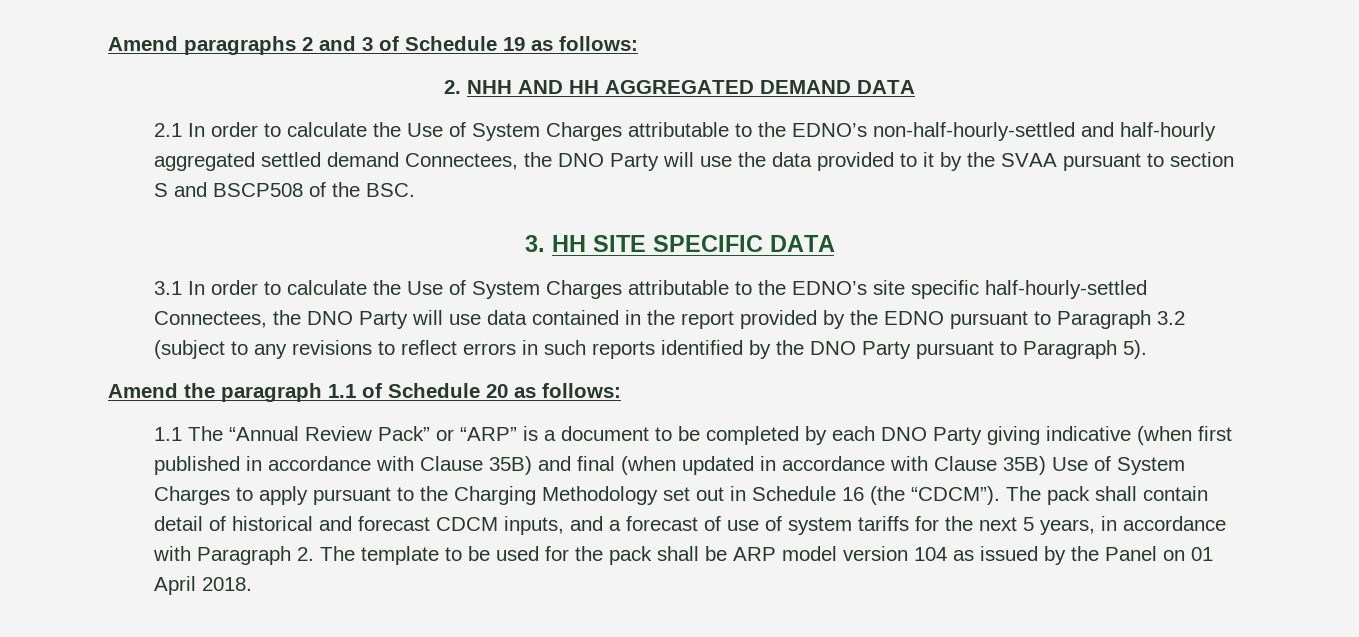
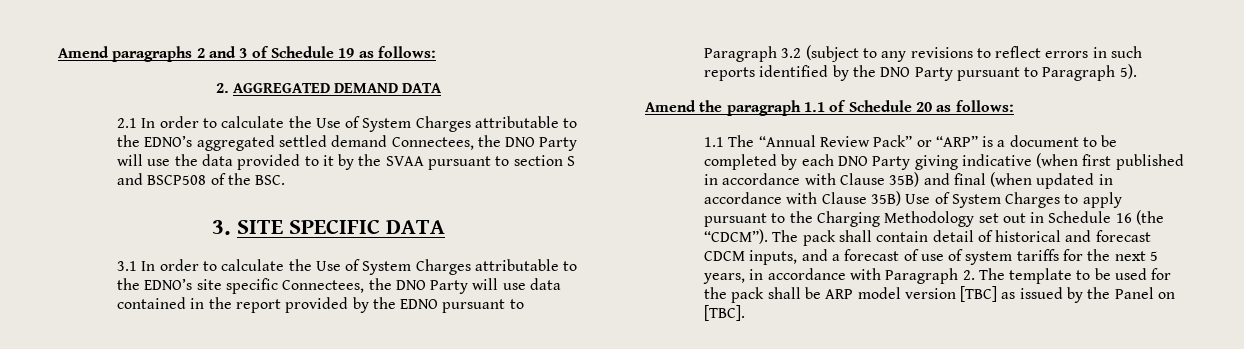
[467,80,599,94] NHH AND HH -> (229, 88) none
[872,122,1216,141] non-half-hourly-settled and half-hourly -> (193, 141) none
[551,235,586,252] HH -> (231, 227) none
[984,280,1147,299] half-hourly-settled -> (278, 286) none
[913,547,947,561] 104 -> [960,286,998,302] [TBC]
[1190,547,1213,561] [153,576,252,595] 01 April 2018. -> [703,305,745,321] [TBC].

